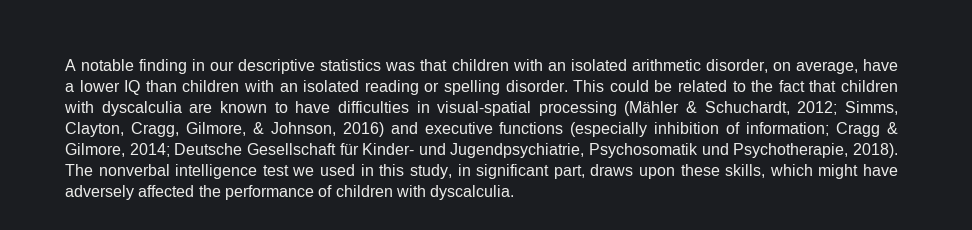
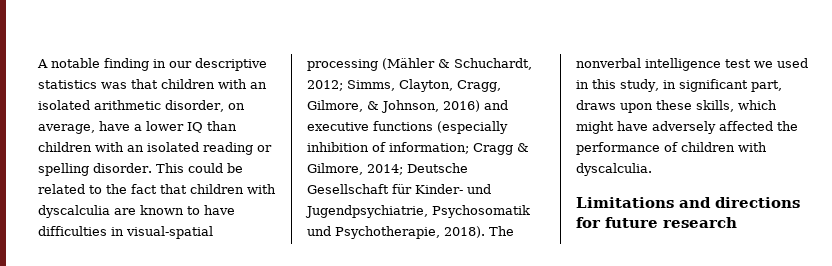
(515, 192) none -> [576,197,800,208] [576,217,737,228] // Limitations and directions for future research

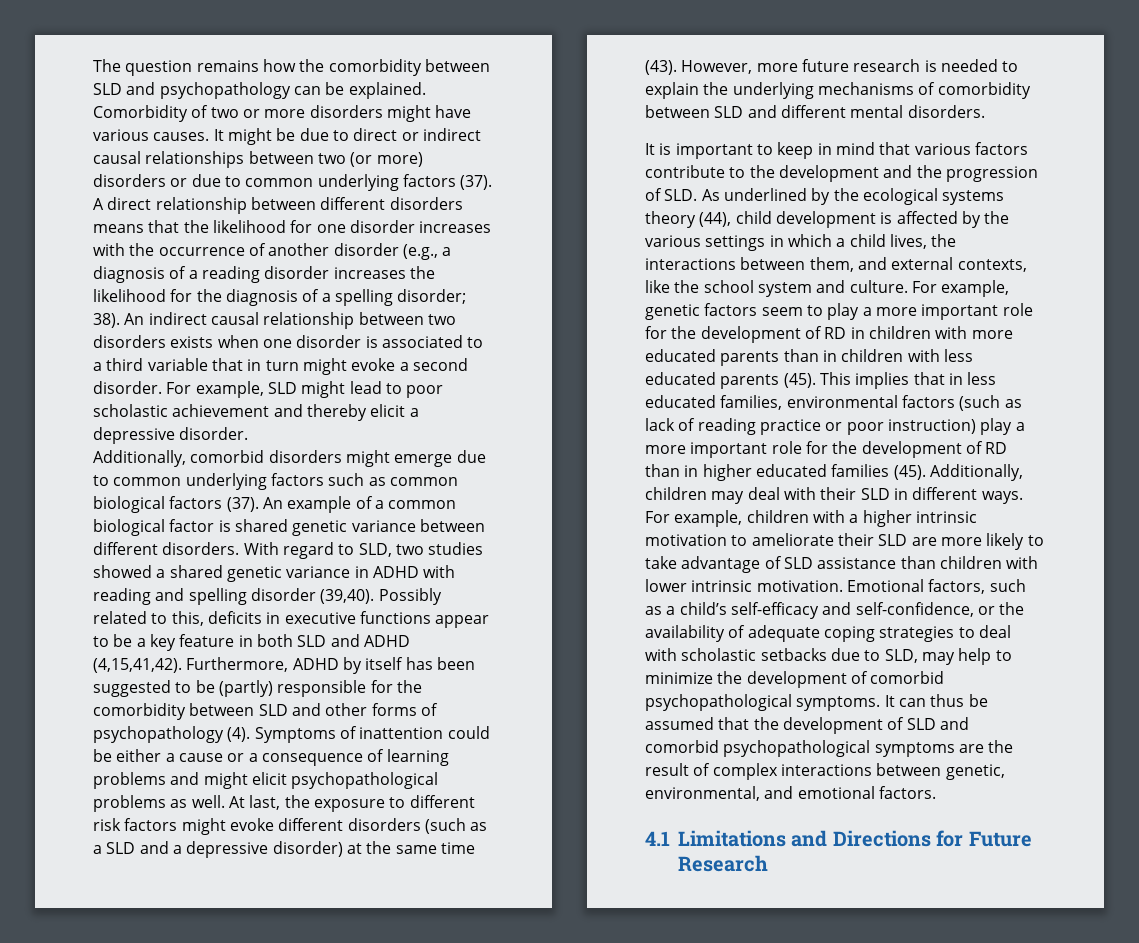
[37,58,267,71] [38,79,267,89] [38,100,245,112] [38,121,237,134] [38,142,272,155] [38,163,243,176] [38,184,276,194] [38,205,235,218] [38,226,213,239] [307,58,532,71] [307,79,501,92] [307,100,508,113] [307,121,508,134] [307,142,529,155] [307,163,468,175] [307,184,491,194] [305,205,530,218] [307,226,514,239] [576,58,808,71] [576,79,782,92] [576,100,777,113] [576,121,798,134] [576,142,767,155] [576,163,652,176] [576,197,800,208] [576,217,737,228] A notable finding in our descriptive statistics was that children with an isolated arithmetic disorder, on average, have a lower IQ than children with an isolated reading or spelling disorder. This could be related to the fact that children with dyscalculia are known to have difficulties in visual-spatial processing (Mähler & Schuchardt, 2012; Simms, Clayton, Cragg, Gilmore, & Johnson, 2016) and executive functions (especially inhibition of information; Cragg & Gilmore, 2014; Deutsche Gesellschaft für Kinder- und Jugendpsychiatrie, Psychosomatik und Psychotherapie, 2018). The nonverbal intelligence test we used in this study, in significant part, draws upon these skills, which might have adversely affected the performance of children with dyscalculia. // Limitations and directions for future research -> [93,59,490,76] [93,82,426,99] [93,105,472,122] [93,128,481,145] [93,151,423,168] [93,174,493,191] [93,197,463,214] [93,220,492,233] [93,243,452,260] [93,266,435,283] [93,289,467,306] [93,312,456,329] [93,335,484,348] [93,358,468,375] [93,381,444,398] [93,404,419,421] [93,427,249,444] [93,450,486,467] [93,473,458,490] [93,496,457,513] [93,519,485,536] [93,542,484,559] [93,565,456,582] [93,588,442,605] [93,611,490,628] [93,634,410,651] [93,657,475,674] [93,680,422,697] [93,703,438,720] [93,726,490,743] [93,749,449,766] [93,772,439,789] [93,795,475,812] [93,818,488,835] [93,841,475,858] [645,59,1019,75] [645,82,1031,99] [645,105,985,118] [645,142,1028,159] [645,165,1038,182] [645,188,1005,205] [645,211,1010,228] [645,234,957,251] [645,257,1027,272] [645,280,1010,297] [645,303,1033,320] [645,326,1013,343] [645,349,973,366] [645,372,997,389] [645,395,1022,411] [645,418,1025,435] [645,441,1008,458] [645,464,1023,481] [645,487,1023,504] [645,510,977,527] [645,533,1044,550] [645,556,1039,573] [645,579,1026,594] [645,602,1025,619] [645,625,1011,642] [645,648,1012,665] [645,671,945,688] [645,694,988,711] [645,717,969,734] [645,740,1014,757] [645,763,1005,780] [645,786,936,801] [645,830,1032,847] [678,855,768,872] The question remains how the comorbidity between SLD and psychopathology can be explained. Comorbidity of two or more disorders might have various causes. It might be due to direct or indirect causal relationships between two (or more) disorders or due to common underlying factors (37). A direct relationship between different disorders means that the likelihood for one disorder increases with the occurrence of another disorder (e.g., a diagnosis of a reading disorder increases the likelihood for the diagnosis of a spelling disorder; 38). An indirect causal relationship between two disorders exists when one disorder is associated to a third variable that in turn might evoke a second disorder. For example, SLD might lead to poor scholastic achievement and thereby elicit a depressive disorder. // Additionally, comorbid disorders might emerge due to common underlying factors such as common biological factors (37). An example of a common biological factor is shared genetic variance between different disorders. With regard to SLD, two studies showed a shared genetic variance in ADHD with reading and spelling disorder (39,40). Possibly related to this, deficits in executive functions appear to be a key feature in both SLD and ADHD (4,15,41,42). Furthermore, ADHD by itself has been suggested to be (partly) responsible for the comorbidity between SLD and other forms of psychopathology (4). Symptoms of inattention could be either a cause or a consequence of learning problems and might elicit psychopathological problems as well. At last, the exposure to different risk factors might evoke different disorders (such as a SLD and a depressive disorder) at the same time (43). However, more future research is needed to explain the underlying mechanisms of comorbidity between SLD and different mental disorders. // It is important to keep in mind that various factors contribute to the development and the progression of SLD. As underlined by the ecological systems theory (44), child development is affected by the various settings in which a child lives, the interactions between them, and external contexts, like the school system and culture. For example, genetic factors seem to play a more important role for the development of RD in children with more educated parents than in children with less educated parents (45). This implies that in less educated families, environmental factors (such as lack of reading practice or poor instruction) play a more important role for the development of RD than in higher educated families (45). Additionally, children may deal with their SLD in different ways. For example, children with a higher intrinsic motivation to ameliorate their SLD are more likely to take advantage of SLD assistance than children with lower intrinsic motivation. Emotional factors, such as a child’s self-efficacy and self-confidence, or the availability of adequate coping strategies to deal with scholastic setbacks due to SLD, may help to minimize the development of comorbid psychopathological symptoms. It can thus be assumed that the development of SLD and comorbid psychopathological symptoms are the result of complex interactions between genetic, environmental, and emotional factors. // 4.1 Limitations and Directions for Future Research

